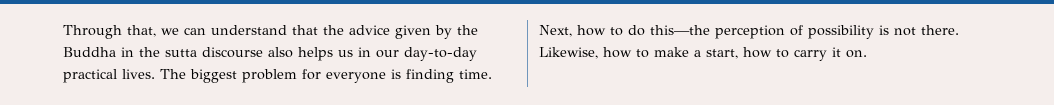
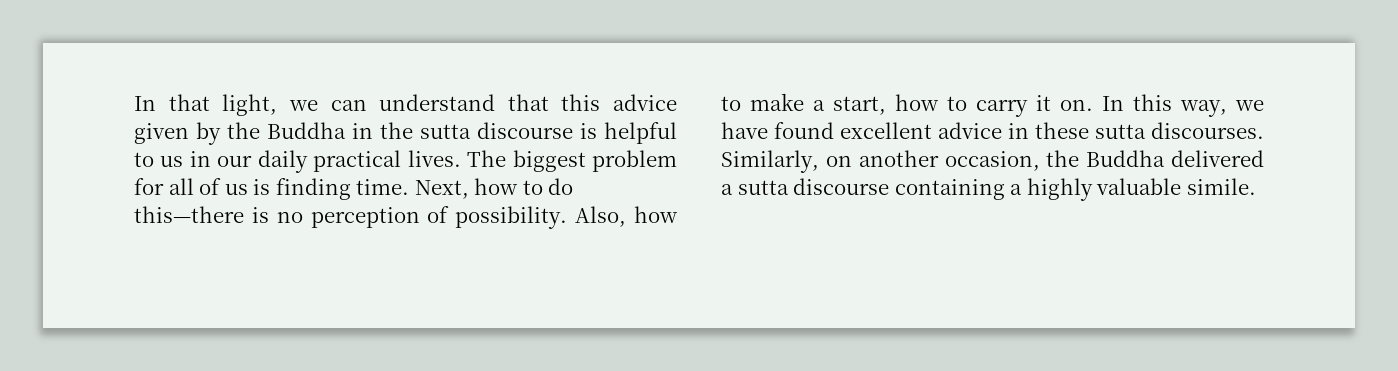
[63,25,156,39] Through that, -> [134,94,278,116] In that light,
[323,25,344,35] the -> [561,94,601,111] this
[268,47,333,61] also helps -> [580,122,677,144] [134,152,154,167] is helpful to
[404,47,477,61] day-to-day -> [257,150,308,173] daily
[326,72,386,83] everyone -> [168,178,248,195] all of us
[650,25,959,39] [539,47,598,59] this—the perception of possibility is not there. Likewise, -> [134,206,627,229] this—there is no perception of possibility. Also,
(867, 54) none -> [1102,94,1264,117] [721,122,1264,139] [721,150,1264,173] [721,178,1256,201] In this way, we have found excellent advice in these sutta discourses. Similarly, on another occasion, the Buddha delivered a sutta discourse containing a highly valuable simile.

